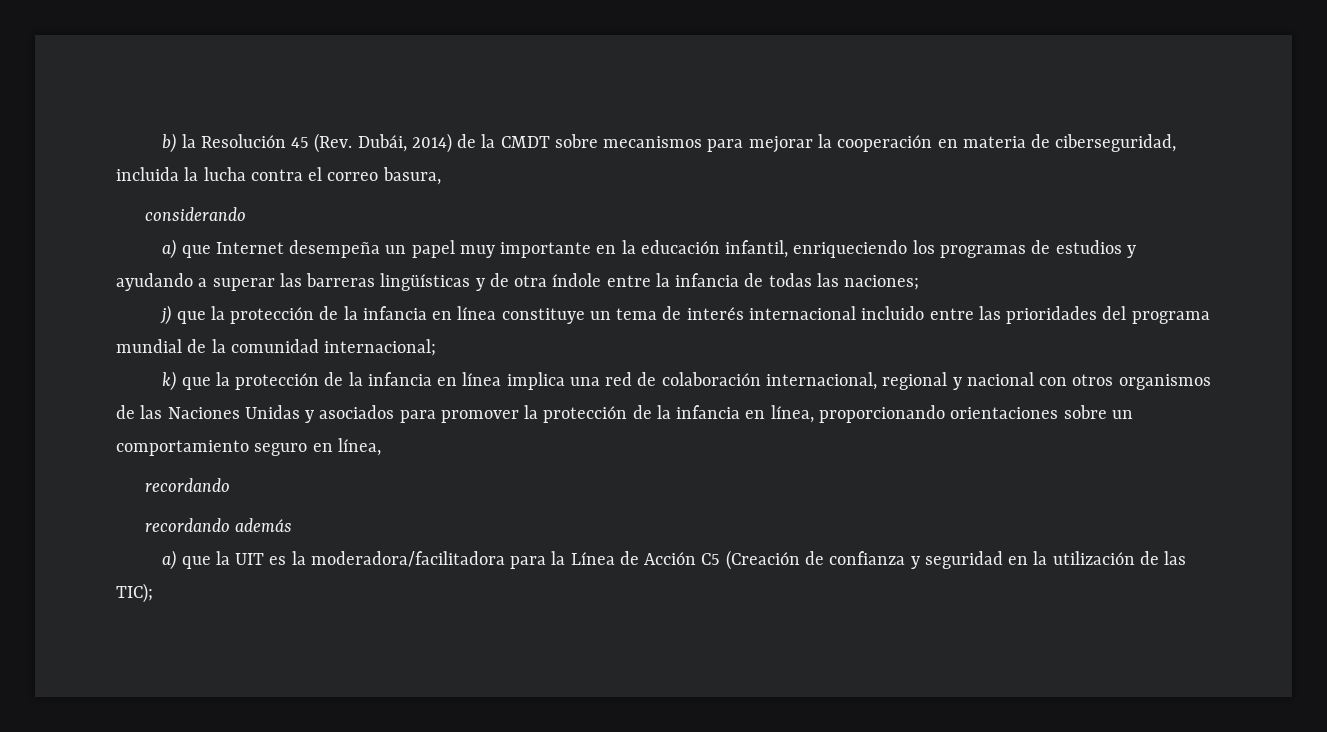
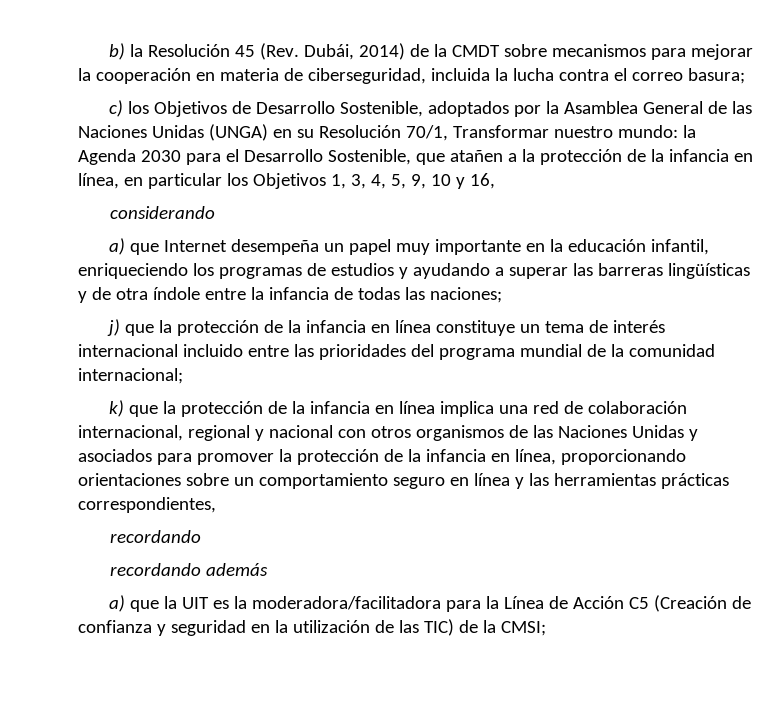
[382,167,441,185] basura, -> [687,68,745,84] [108,100,752,117] [78,124,696,141] [78,149,753,165] [78,173,495,189] basura; // c) los Objetivos de Desarrollo Sostenible, adoptados por la Asamblea General de las Naciones Unidas (UNGA) en su Resolución 70/1, Transformar nuestro mundo: la Agenda 2030 para el Desarrollo Sostenible, que atañen a la protección de la infancia en línea, en particular los Objetivos 1, 3, 4, 5, 9, 10 y 16,
[337,438,381,456] línea, -> [473,473,729,489] [78,497,216,513] línea y las herramientas prácticas correspondientes,
[116,583,153,603] TIC); -> [423,619,546,636] TIC) de la CMSI;

